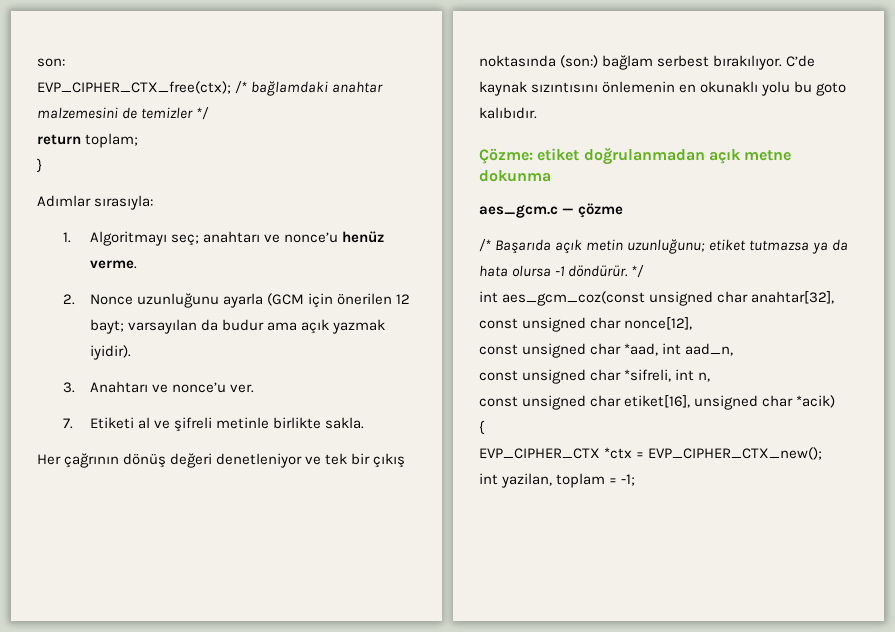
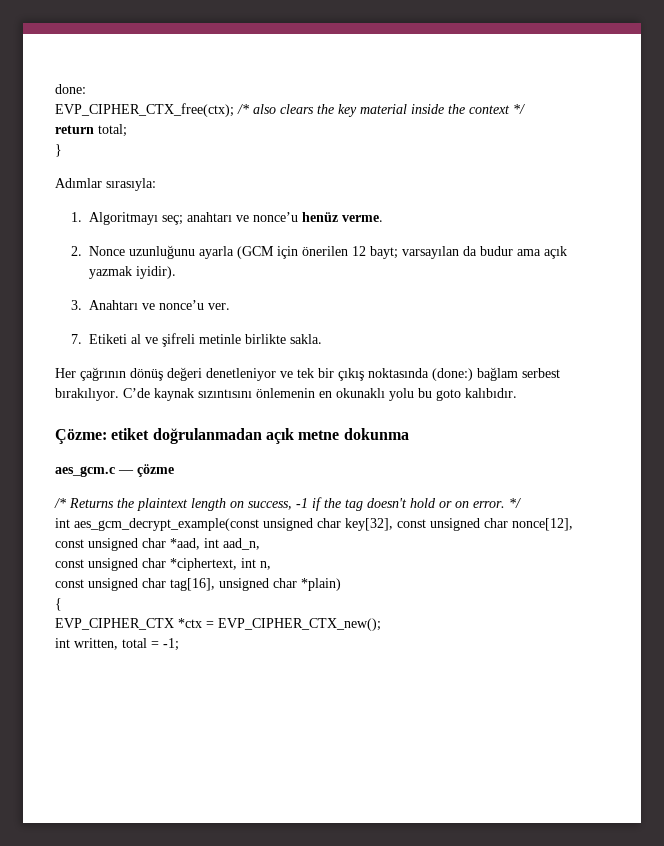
[37,58,65,67] son: -> [55,84,86,94] done:
[251,81,384,96] [37,107,194,119] bağlamdaki anahtar malzemesini de temizler -> [253,104,510,117] also clears the key material inside the context
[85,133,139,148] toplam; -> [98,124,127,137] total;
[560,55,599,68] (son:) -> [432,368,473,381] (done:)
[495,239,849,254] [479,265,629,277] Başarıda açık metin uzunluğunu; etiket tutmazsa ya da hata olursa -1 döndürür. -> [69,497,505,511] Returns the plaintext length on success, -1 if the tag doesn't hold or on error.
[502,291,835,306] aes_gcm_coz(const unsigned char anahtar[32], -> [74,518,393,531] aes_gcm_decrypt_example(const unsigned char key[32],
[624,369,672,382] *sifreli, -> [170,558,237,571] *ciphertext,
[624,395,836,410] etiket[16], unsigned char *acik) -> [170,578,341,591] tag[16], unsigned char *plain)
[501,473,606,488] yazilan, toplam -> [74,638,147,650] written, total

